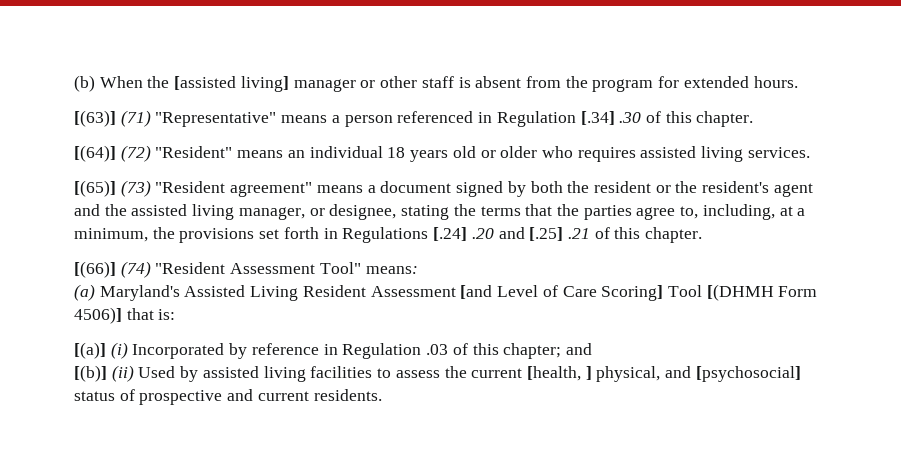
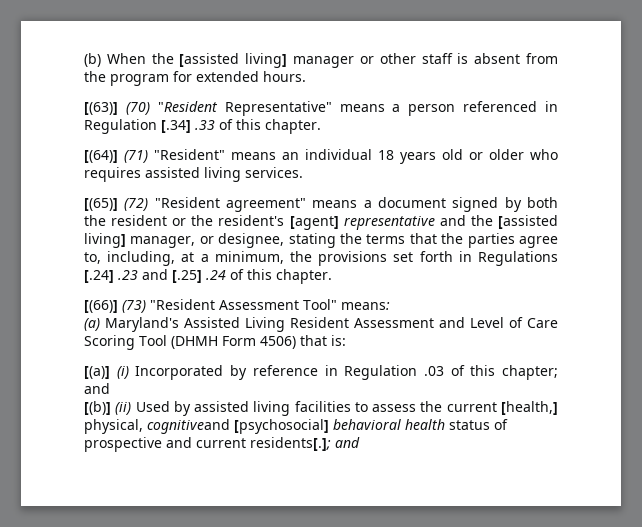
[120,110,277,127] (71) "Representative" -> [125,101,332,116] (70) "Resident Representative"
[619,112,642,123] .30 -> [195,120,215,130] .33
[120,145,151,162] (72) -> [124,150,148,163] (71)
[120,180,151,197] (73) -> [124,198,149,211] (72)
[773,183,813,197] [74,204,235,220] agent and the assisted living -> [289,215,558,230] [84,233,126,248] [agent] representative and the [assisted living]
[471,228,494,239] .20 -> [118,270,138,280] .23
[567,228,590,239] .21 -> [206,270,226,280] .24
[120,261,151,278] (74) -> [122,300,146,313] (73)
[460,285,493,299] [and -> [439,317,465,328] and
[601,284,818,301] [74,307,122,324] Scoring] Tool [(DHMH Form 4506)] -> [84,335,296,350] Scoring Tool (DHMH Form 4506)
[526,366,801,382] [health, ] physical, and [psychosocial] -> [500,401,558,415] [84,419,445,434] [health,] physical, cognitiveand [psychosocial] behavioral health
[313,389,382,401] residents. -> [250,437,360,451] residents[.]; and

